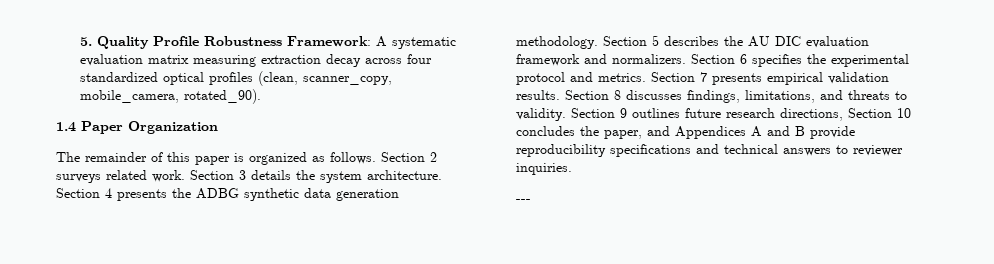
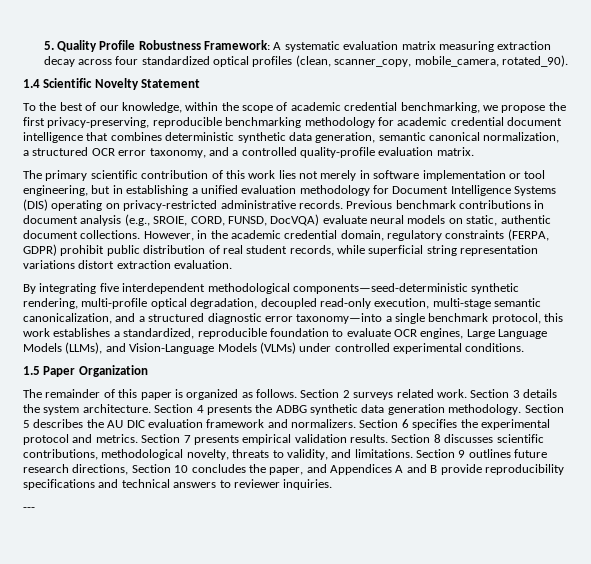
(76, 127) none -> [43,78,201,90] [23,102,566,113] [23,117,562,128] [23,132,560,143] [23,147,474,158] [23,170,546,181] [23,185,557,196] [23,199,545,211] [23,214,551,226] [23,229,549,241] [23,244,539,256] [23,260,233,269] [23,283,520,294] [23,298,541,309] [23,313,564,324] [23,328,548,339] [23,342,525,354] [23,366,40,375] Scientific Novelty Statement // To the best of our knowledge, within the scope of academic credential benchmarking, we propose the first privacy-preserving, reproducible benchmarking methodology for academic credential document intelligence that combines deterministic synthetic data generation, semantic canonical normalization, a structured OCR error taxonomy, and a controlled quality-profile evaluation matrix. // The primary scientific contribution of this work lies not merely in software implementation or tool engineering, but in establishing a unified evaluation methodology for Document Intelligence Systems (DIS) operating on privacy-restricted administrative records. Previous benchmark contributions in document analysis (e.g., SROIE, CORD, FUNSD, DocVQA) evaluate neural models on static, authentic document collections. However, in the academic credential domain, regulatory constraints (FERPA, GDPR) prohibit public distribution of real student records, while superficial string representation variations distort extraction evaluation. // By integrating five interdependent methodological components—seed-deterministic synthetic rendering, multi-profile optical degradation, decoupled read-only execution, multi-stage semantic canonicalization, and a structured diagnostic error taxonomy—into a single benchmark protocol, this work establishes a standardized, reproducible foundation to evaluate OCR engines, Large Language Models (LLMs), and Vision-Language Models (VLMs) under controlled experimental conditions. // 1.5
[687,90,907,103] [516,108,566,121] findings, limitations, and threats to validity. -> [496,434,544,443] [23,449,413,460] scientific contributions, methodological novelty, threats to validity, and limitations.

